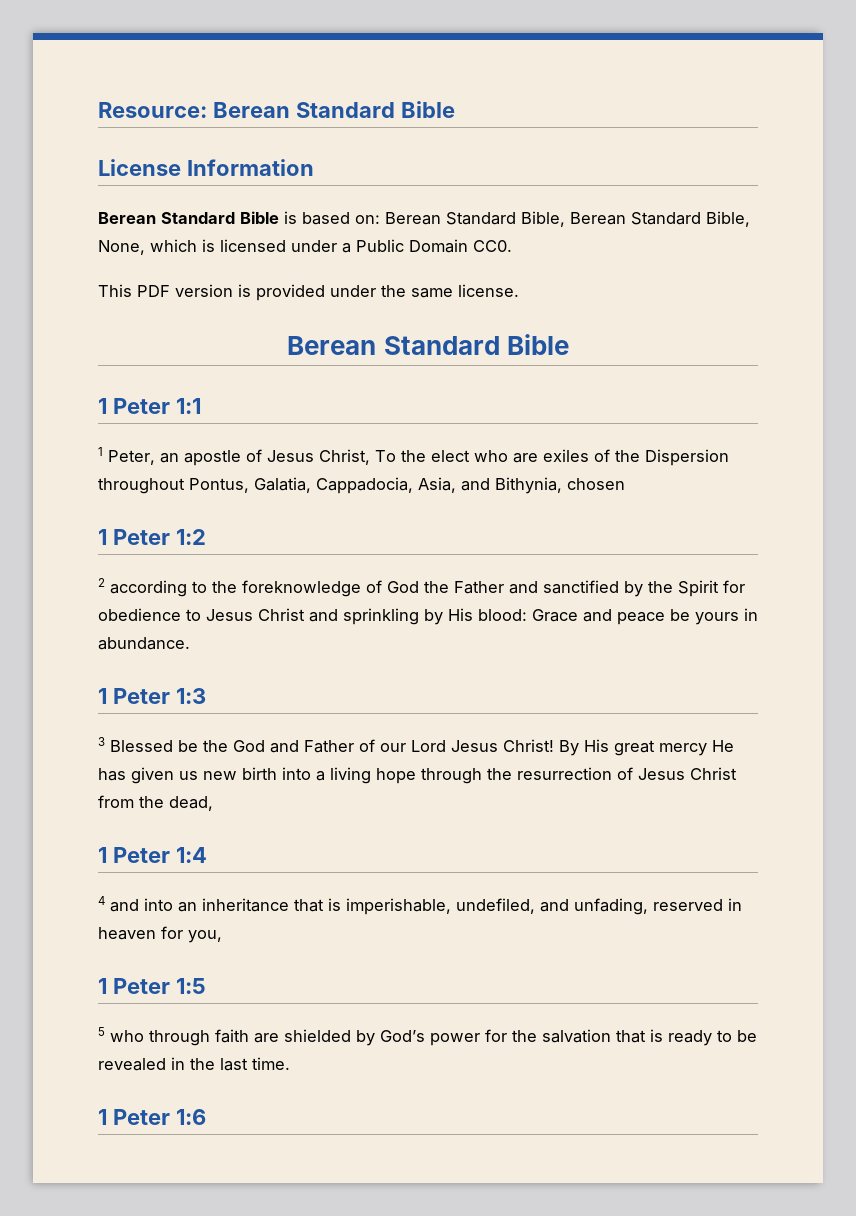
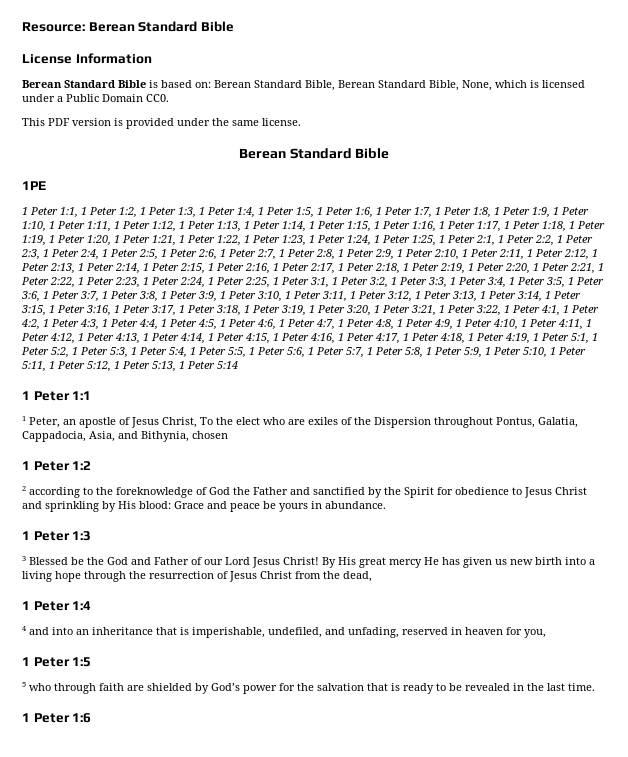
(569, 344) none -> [22,181,46,190] [22,207,589,218] [22,221,605,232] [22,235,593,246] [21,249,598,260] [21,263,604,274] [21,277,604,288] [21,291,581,302] [21,305,599,316] [21,319,592,330] [21,333,598,344] [21,347,586,358] [22,361,238,372] // 1PE // 1 Peter 1:1, 1 Peter 1:2, 1 Peter 1:3, 1 Peter 1:4, 1 Peter 1:5, 1 Peter 1:6, 1 Peter 1:7, 1 Peter 1:8, 1 Peter 1:9, 1 Peter 1:10, 1 Peter 1:11, 1 Peter 1:12, 1 Peter 1:13, 1 Peter 1:14, 1 Peter 1:15, 1 Peter 1:16, 1 Peter 1:17, 1 Peter 1:18, 1 Peter 1:19, 1 Peter 1:20, 1 Peter 1:21, 1 Peter 1:22, 1 Peter 1:23, 1 Peter 1:24, 1 Peter 1:25, 1 Peter 2:1, 1 Peter 2:2, 1 Peter 2:3, 1 Peter 2:4, 1 Peter 2:5, 1 Peter 2:6, 1 Peter 2:7, 1 Peter 2:8, 1 Peter 2:9, 1 Peter 2:10, 1 Peter 2:11, 1 Peter 2:12, 1 Peter 2:13, 1 Peter 2:14, 1 Peter 2:15, 1 Peter 2:16, 1 Peter 2:17, 1 Peter 2:18, 1 Peter 2:19, 1 Peter 2:20, 1 Peter 2:21, 1 Peter 2:22, 1 Peter 2:23, 1 Peter 2:24, 1 Peter 2:25, 1 Peter 3:1, 1 Peter 3:2, 1 Peter 3:3, 1 Peter 3:4, 1 Peter 3:5, 1 Peter 3:6, 1 Peter 3:7, 1 Peter 3:8, 1 Peter 3:9, 1 Peter 3:10, 1 Peter 3:11, 1 Peter 3:12, 1 Peter 3:13, 1 Peter 3:14, 1 Peter 3:15, 1 Peter 3:16, 1 Peter 3:17, 1 Peter 3:18, 1 Peter 3:19, 1 Peter 3:20, 1 Peter 3:21, 1 Peter 3:22, 1 Peter 4:1, 1 Peter 4:2, 1 Peter 4:3, 1 Peter 4:4, 1 Peter 4:5, 1 Peter 4:6, 1 Peter 4:7, 1 Peter 4:8, 1 Peter 4:9, 1 Peter 4:10, 1 Peter 4:11, 1 Peter 4:12, 1 Peter 4:13, 1 Peter 4:14, 1 Peter 4:15, 1 Peter 4:16, 1 Peter 4:17, 1 Peter 4:18, 1 Peter 4:19, 1 Peter 5:1, 1 Peter 5:2, 1 Peter 5:3, 1 Peter 5:4, 1 Peter 5:5, 1 Peter 5:6, 1 Peter 5:7, 1 Peter 5:8, 1 Peter 5:9, 1 Peter 5:10, 1 Peter 5:11, 1 Peter 5:12, 1 Peter 5:13, 1 Peter 5:14

